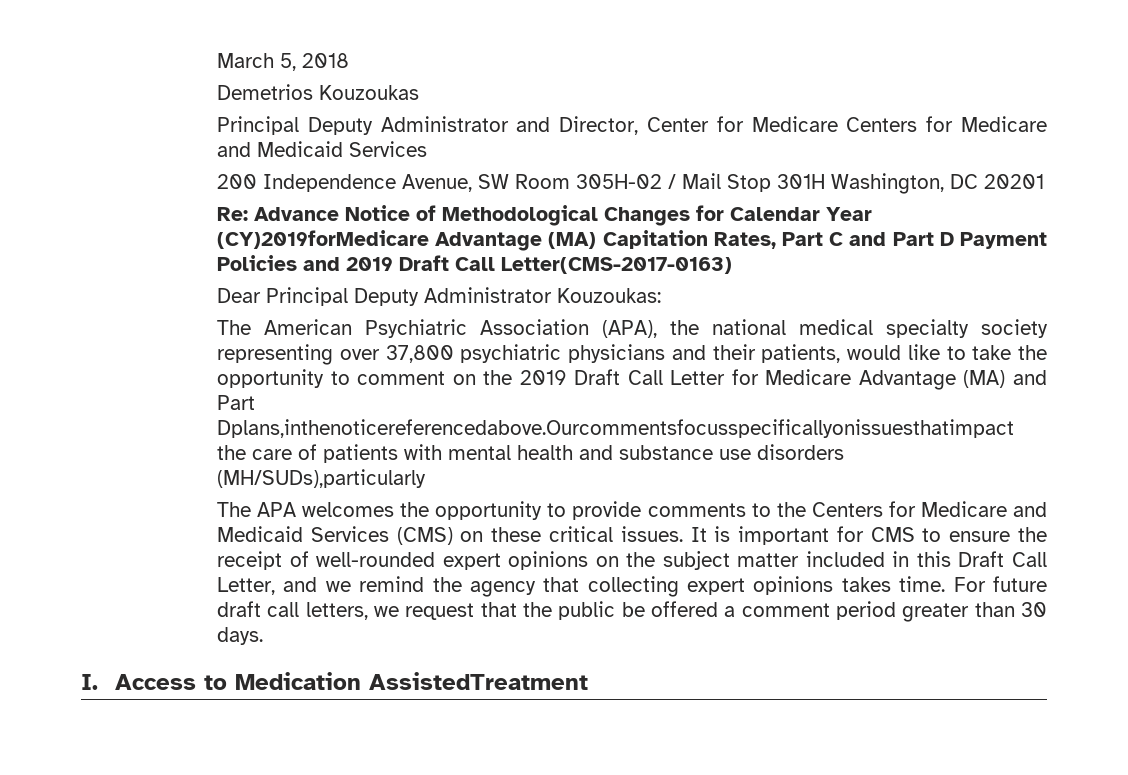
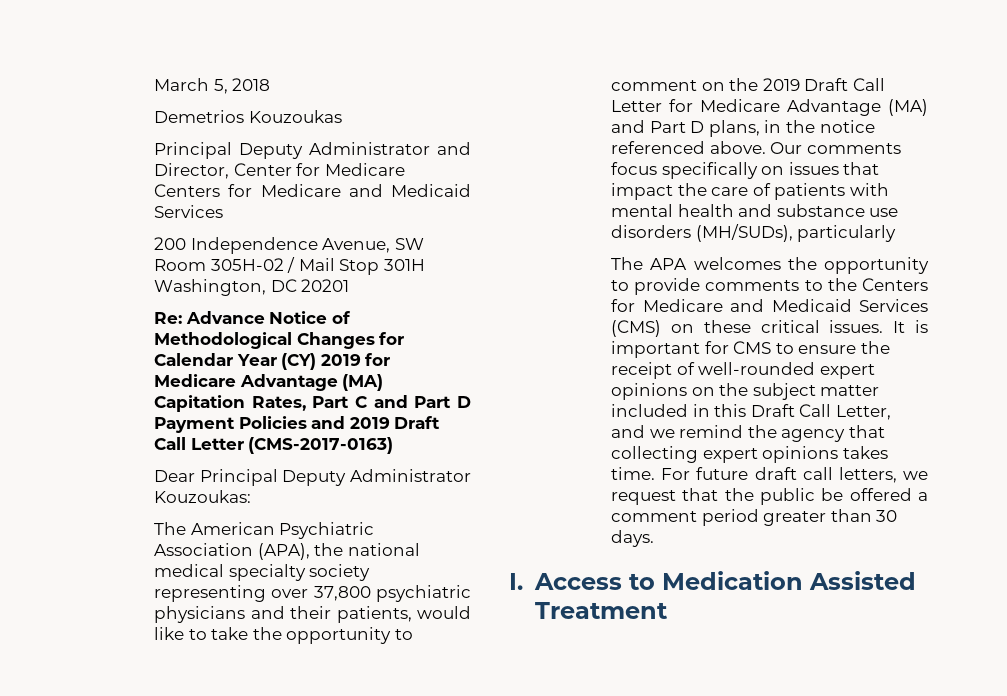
[217,230,430,249] (CY)2019forMedicare -> [281,353,391,370] [154,374,237,387] (CY) 2019 for Medicare
[501,257,733,274] Letter(CMS-2017-0163) -> [190,437,394,454] Letter (CMS-2017-0163)
[217,419,1015,438] Dplans,inthenoticereferencedabove.Ourcommentsfocusspecificallyonissuesthatimpact -> [690,120,875,137] [611,141,901,154] [611,162,880,179] [611,183,674,200] D plans, in the notice referenced above. Our comments focus specifically on issues that impact
[217,469,427,488] (MH/SUDs),particularly -> [695,224,897,242] (MH/SUDs), particularly
[369,672,589,690] AssistedTreatment -> [808,571,916,590] [534,602,668,619] Assisted Treatment

